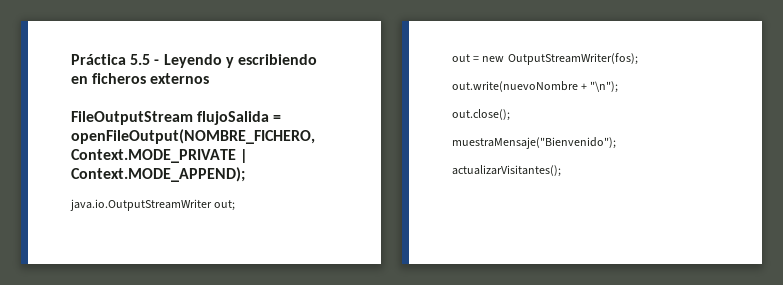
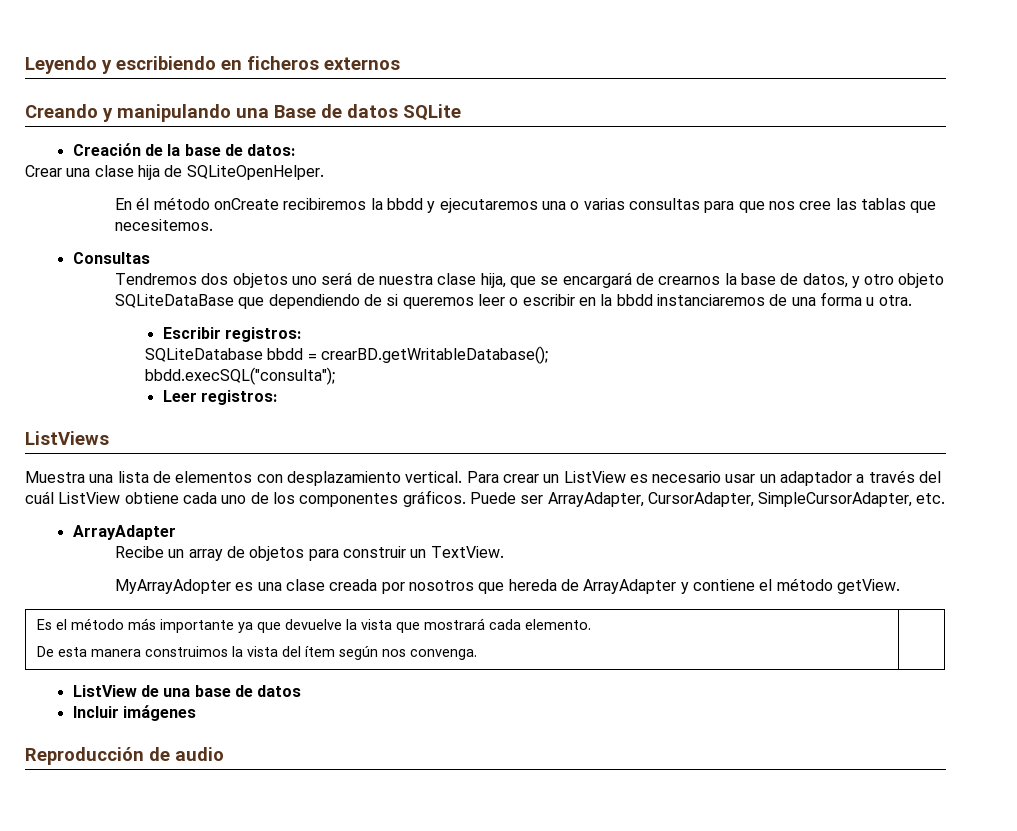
[71,54,160,65] Práctica 5.5 - -> (25, 65) none
[71,111,282,125] [71,129,315,144] [71,149,249,163] [71,167,245,182] [70,199,236,211] [452,53,638,65] [452,81,619,93] [452,109,510,121] [452,137,616,149] [452,165,561,177] FileOutputStream flujoSalida = openFileOutput(NOMBRE_FICHERO, Context.MODE_PRIVATE | Context.MODE_APPEND); // java.io.OutputStreamWriter out; // out = new OutputStreamWriter(fos); // out.write(nuevoNombre + "\n"); // out.close(); // muestraMensaje("Bienvenido"); // actualizarVisitantes(); -> [25,104,461,122] [72,143,296,156] [25,165,324,180] [115,197,937,213] [115,219,214,231] [72,252,150,264] [115,272,945,288] [115,292,912,309] [162,327,302,342] [145,346,549,364] [145,367,336,385] [162,390,278,405] [25,431,109,445] [25,470,942,486] [25,490,946,507] [72,525,176,540] [115,546,504,561] [115,578,900,594] [36,618,591,633] [36,646,477,660] [72,685,302,697] [72,705,196,721] [25,747,224,765] Creando y manipulando una Base de datos SQLite // Creación de la base de datos: // Crear una clase hija de SQLiteOpenHelper. // En él método onCreate recibiremos la bbdd y ejecutaremos una o varias consultas para que nos cree las tablas que necesitemos. // Consultas // Tendremos dos objetos uno será de nuestra clase hija, que se encargará de crearnos la base de datos, y otro objeto SQLiteDataBase que dependiendo de si queremos leer o escribir en la bbdd instanciaremos de una forma u otra. // Escribir registros: // SQLiteDatabase bbdd = crearBD.getWritableDatabase(); // bbdd.execSQL("consulta"); // Leer registros: // ListViews // Muestra una lista de elementos con desplazamiento vertical. Para crear un ListView es necesario usar un adaptador a través del cuál ListView obtiene cada uno de los componentes gráficos. Puede ser ArrayAdapter, CursorAdapter, SimpleCursorAdapter, etc. // ArrayAdapter // Recibe un array de objetos para construir un TextView. // MyArrayAdopter es una clase creada por nosotros que hereda de ArrayAdapter y contiene el método getView. // Es el método más importante ya que devuelve la vista que mostrará cada elemento. // De esta manera construimos la vista del ítem según nos convenga. | // ListView de una base de datos // Incluir imágenes // Reproducción de audio

